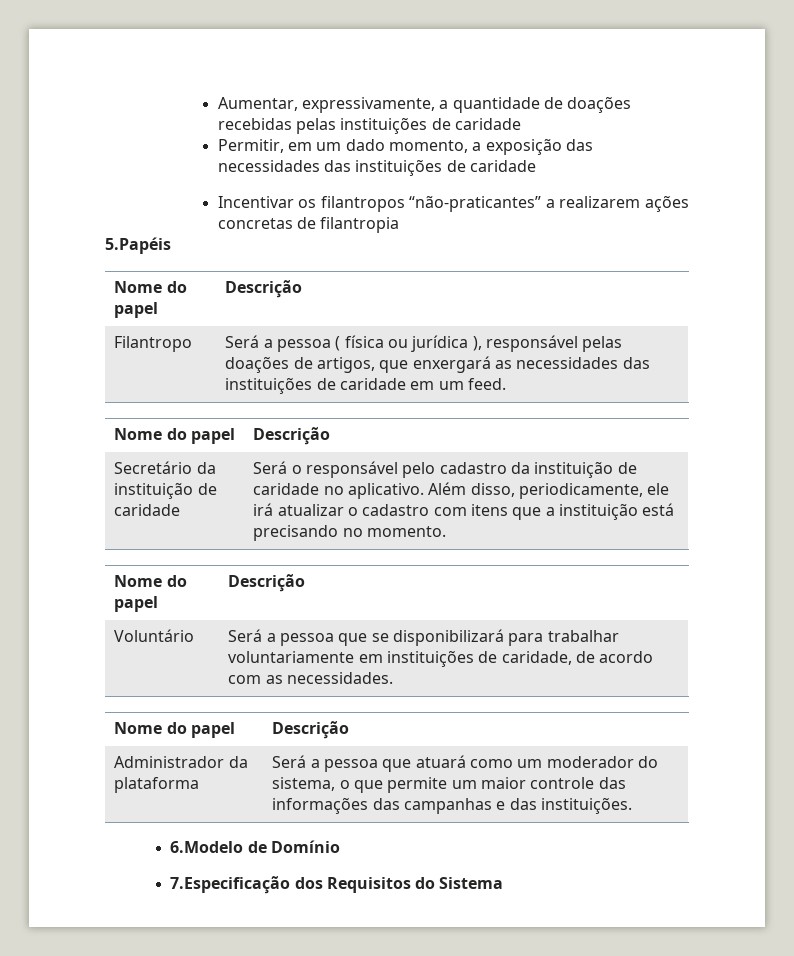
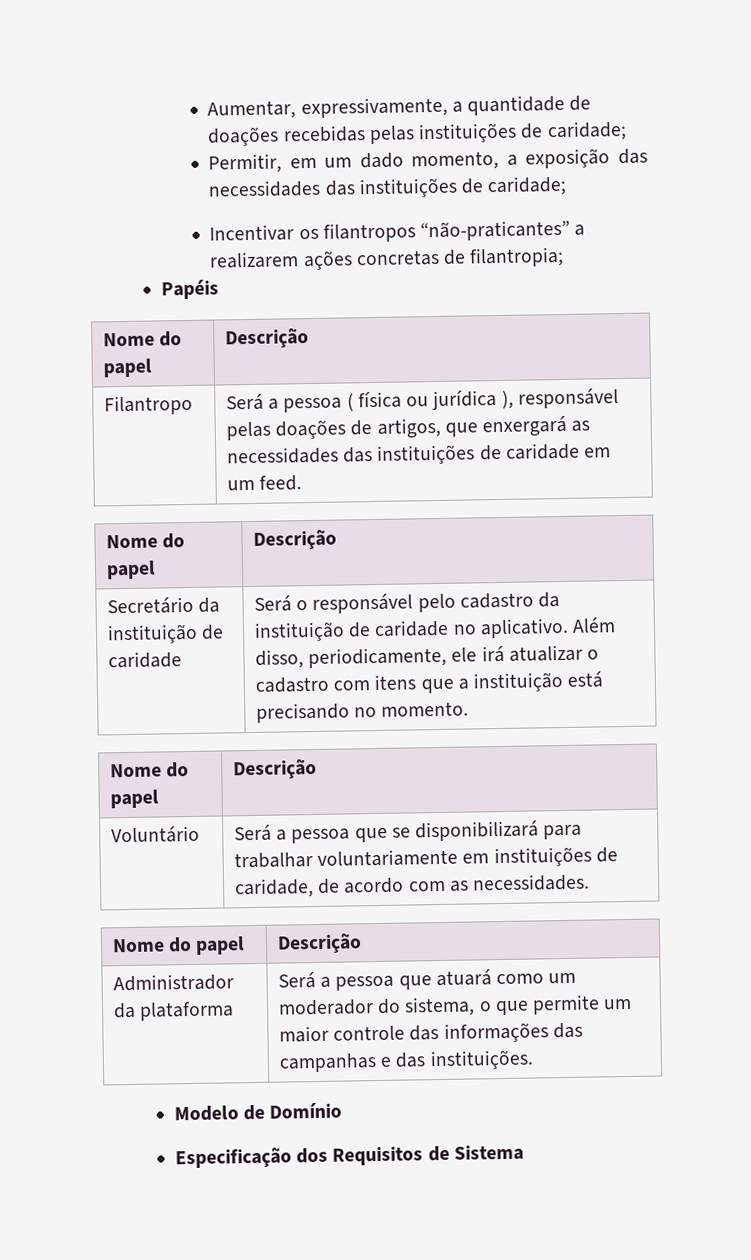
[455,118,522,130] caridade -> [546,120,627,142] caridade;
[470,160,537,172] caridade -> [487,175,568,197] caridade;
[320,217,400,233] [105,237,171,254] filantropia // 5.Papéis -> [469,246,565,268] [160,279,219,300] filantropia; // Papéis
[170,841,244,853] 6.Modelo -> [173,1105,239,1122] Modelo
[170,876,291,894] 7.Especificação -> [174,1147,292,1170] Especificação
[415,877,436,889] do -> [427,1145,450,1162] de

